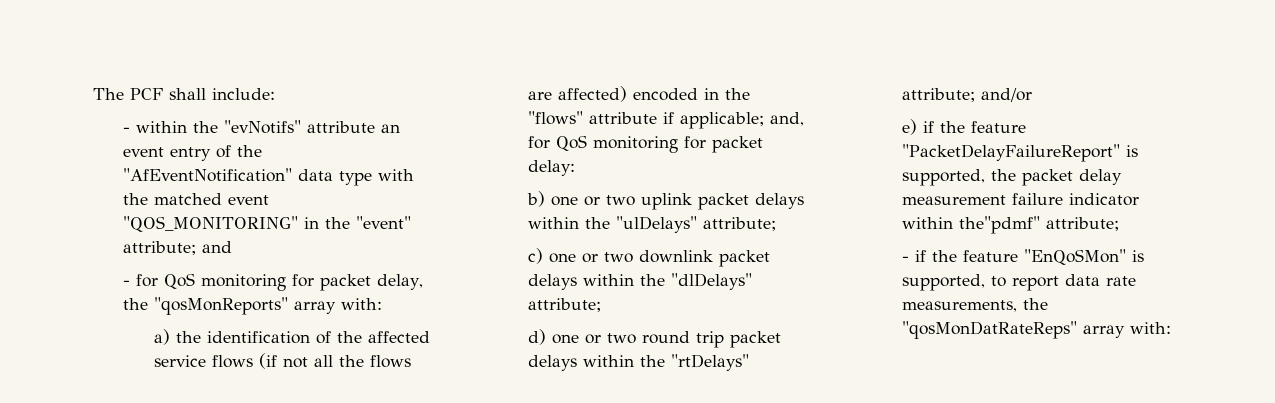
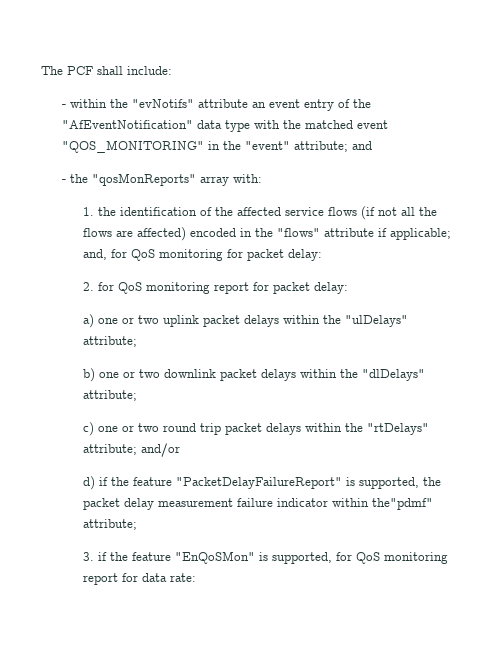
[136,273,424,291] for QoS monitoring for packet delay, -> (66, 181) none
[153,329,170,345] a) -> [82,207,94,216] 1.
[526,191,545,207] b) -> [82,282,348,294] [82,314,94,328] 2. for QoS monitoring report for packet delay: // a)
[527,248,543,264] c) -> [82,368,95,382] b)
[527,329,546,345] d) -> [82,422,94,436] c)
[901,119,917,135] e) -> [82,476,95,490] d)
[901,256,909,262] - -> [82,552,94,561] 3.
[990,274,1136,291] [901,298,1048,312] [901,321,1171,339] to report data rate measurements, the "qosMonDatRateReps" array with: -> [335,552,448,564] [82,573,196,585] for QoS monitoring report for data rate:

